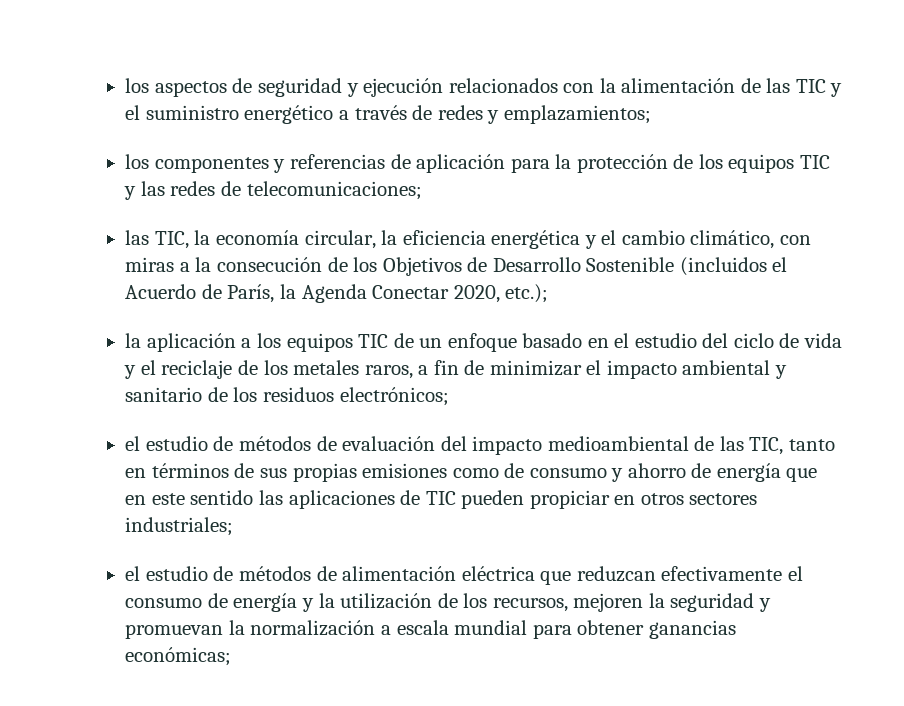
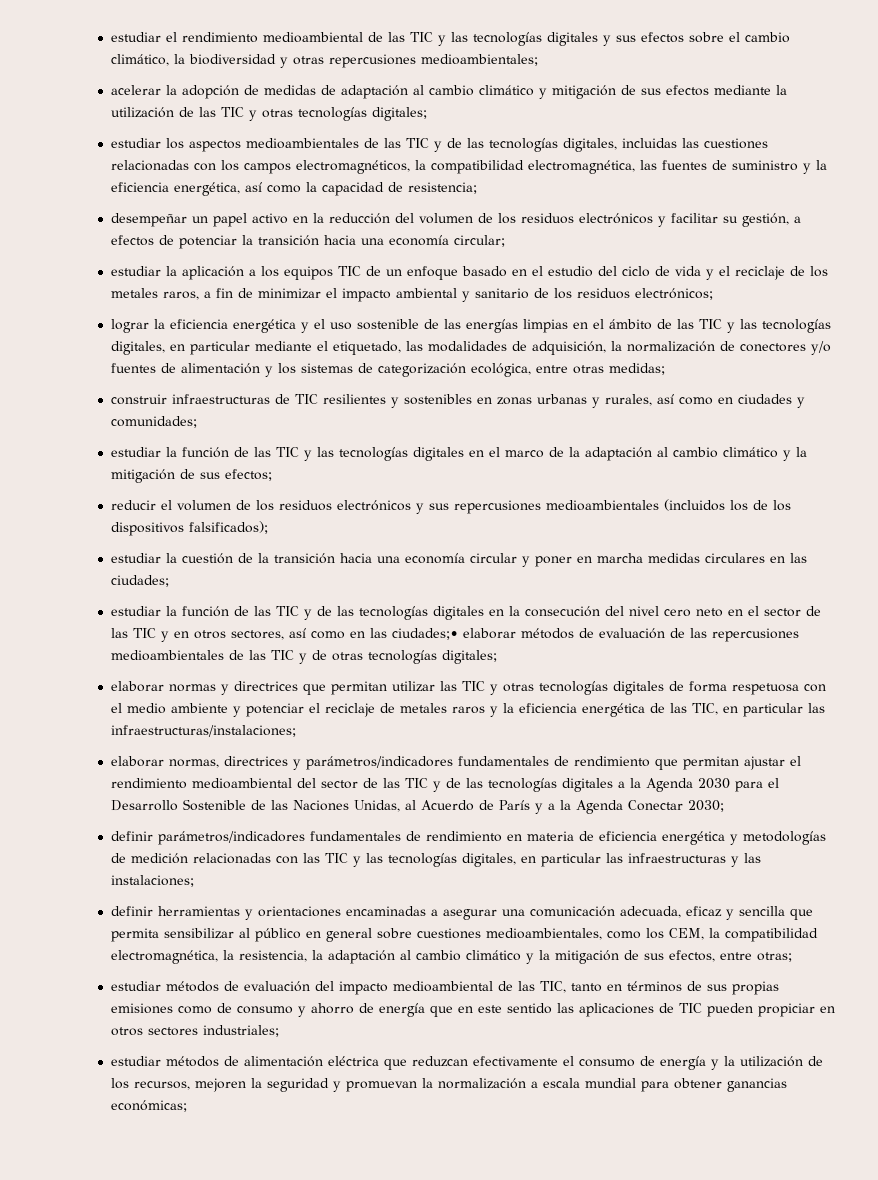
[125,78,843,97] [125,105,651,124] [125,154,830,173] [124,181,422,200] [125,230,811,249] [125,257,788,276] [125,284,549,303] los aspectos de seguridad y ejecución relacionados con la alimentación de las TIC y el suministro energético a través de redes y emplazamientos; // los componentes y referencias de aplicación para la protección de los equipos TIC y las redes de telecomunicaciones; // las TIC, la economía circular, la eficiencia energética y el cambio climático, con miras a la consecución de los Objetivos de Desarrollo Sostenible (incluidos el Acuerdo de París, la Agenda Conectar 2020, etc.); // -> [111,32,791,46] [111,54,539,68] [111,85,788,99] [111,107,428,121] [111,138,769,152] [111,160,828,174] [111,182,478,196] [111,213,802,227] [111,235,506,249] [111,266,162,276] estudiar el rendimiento medioambiental de las TIC y las tecnologías digitales y sus efectos sobre el cambio climático, la biodiversidad y otras repercusiones medioambientales; // acelerar la adopción de medidas de adaptación al cambio climático y mitigación de sus efectos mediante la utilización de las TIC y otras tecnologías digitales; // estudiar los aspectos medioambientales de las TIC y de las tecnologías digitales, incluidas las cuestiones relacionadas con los campos electromagnéticos, la compatibilidad electromagnética, las fuentes de suministro y la eficiencia energética, así como la capacidad de resistencia; // desempeñar un papel activo en la reducción del volumen de los residuos electrónicos y facilitar su gestión, a efectos de potenciar la transición hacia una economía circular; // estudiar
[125,436,234,451] el estudio de -> [111,319,832,333] [111,341,832,355] [111,363,666,377] [111,394,806,408] [111,416,198,428] [111,447,808,461] [111,469,273,483] [111,499,792,514] [111,521,269,536] [111,553,808,567] [111,575,170,587] [111,606,822,620] [111,628,800,642] [111,650,498,664] [111,681,827,695] [111,703,826,717] [111,725,297,737] [111,756,802,770] [111,778,780,792] [111,799,725,814] [111,831,827,845] [111,853,762,867] [111,875,195,887] [111,906,814,920] [111,928,819,942] [111,950,793,964] [111,981,162,991] lograr la eficiencia energética y el uso sostenible de las energías limpias en el ámbito de las TIC y las tecnologías digitales, en particular mediante el etiquetado, las modalidades de adquisición, la normalización de conectores y/o fuentes de alimentación y los sistemas de categorización ecológica, entre otras medidas; // construir infraestructuras de TIC resilientes y sostenibles en zonas urbanas y rurales, así como en ciudades y comunidades; // estudiar la función de las TIC y las tecnologías digitales en el marco de la adaptación al cambio climático y la mitigación de sus efectos; // reducir el volumen de los residuos electrónicos y sus repercusiones medioambientales (incluidos los de los dispositivos falsificados); // estudiar la cuestión de la transición hacia una economía circular y poner en marcha medidas circulares en las ciudades; // estudiar la función de las TIC y de las tecnologías digitales en la consecución del nivel cero neto en el sector de las TIC y en otros sectores, así como en las ciudades;• elaborar métodos de evaluación de las repercusiones medioambientales de las TIC y de otras tecnologías digitales; // elaborar normas y directrices que permitan utilizar las TIC y otras tecnologías digitales de forma respetuosa con el medio ambiente y potenciar el reciclaje de metales raros y la eficiencia energética de las TIC, en particular las infraestructuras/instalaciones; // elaborar normas, directrices y parámetros/indicadores fundamentales de rendimiento que permitan ajustar el rendimiento medioambiental del sector de las TIC y de las tecnologías digitales a la Agenda 2030 para el Desarrollo Sostenible de las Naciones Unidas, al Acuerdo de París y a la Agenda Conectar 2030; // definir parámetros/indicadores fundamentales de rendimiento en materia de eficiencia energética y metodologías de medición relacionadas con las TIC y las tecnologías digitales, en particular las infraestructuras y las instalaciones; // definir herramientas y orientaciones encaminadas a asegurar una comunicación adecuada, eficaz y sencilla que permita sensibilizar al público en general sobre cuestiones medioambientales, como los CEM, la compatibilidad electromagnética, la resistencia, la adaptación al cambio climático y la mitigación de sus efectos, entre otras; // estudiar
[125,566,234,581] el estudio de -> [111,1056,162,1066] estudiar

